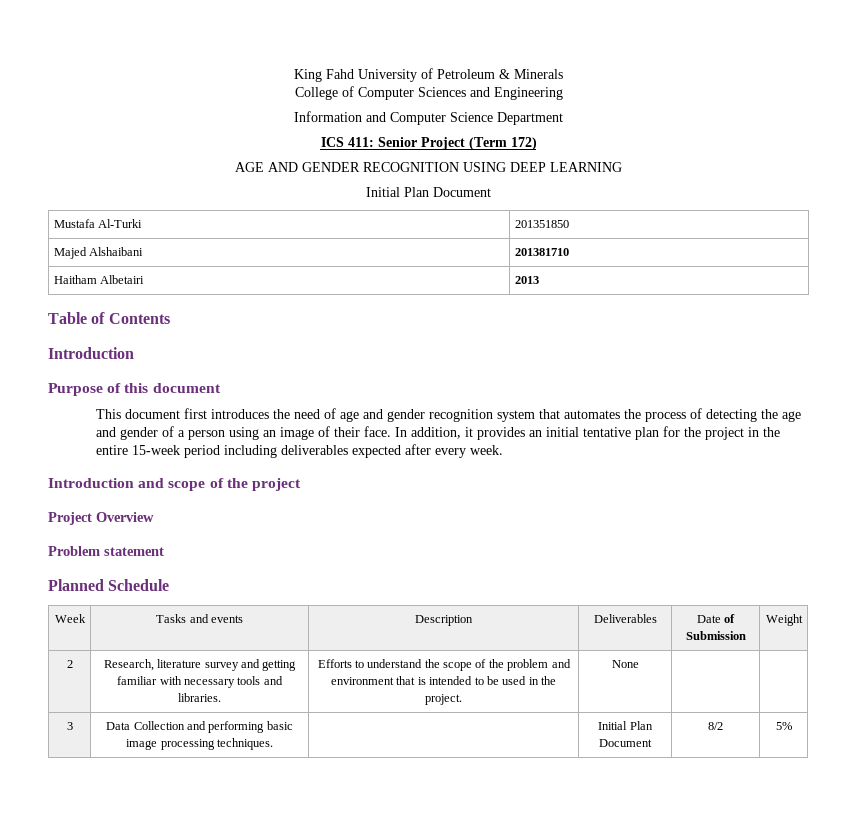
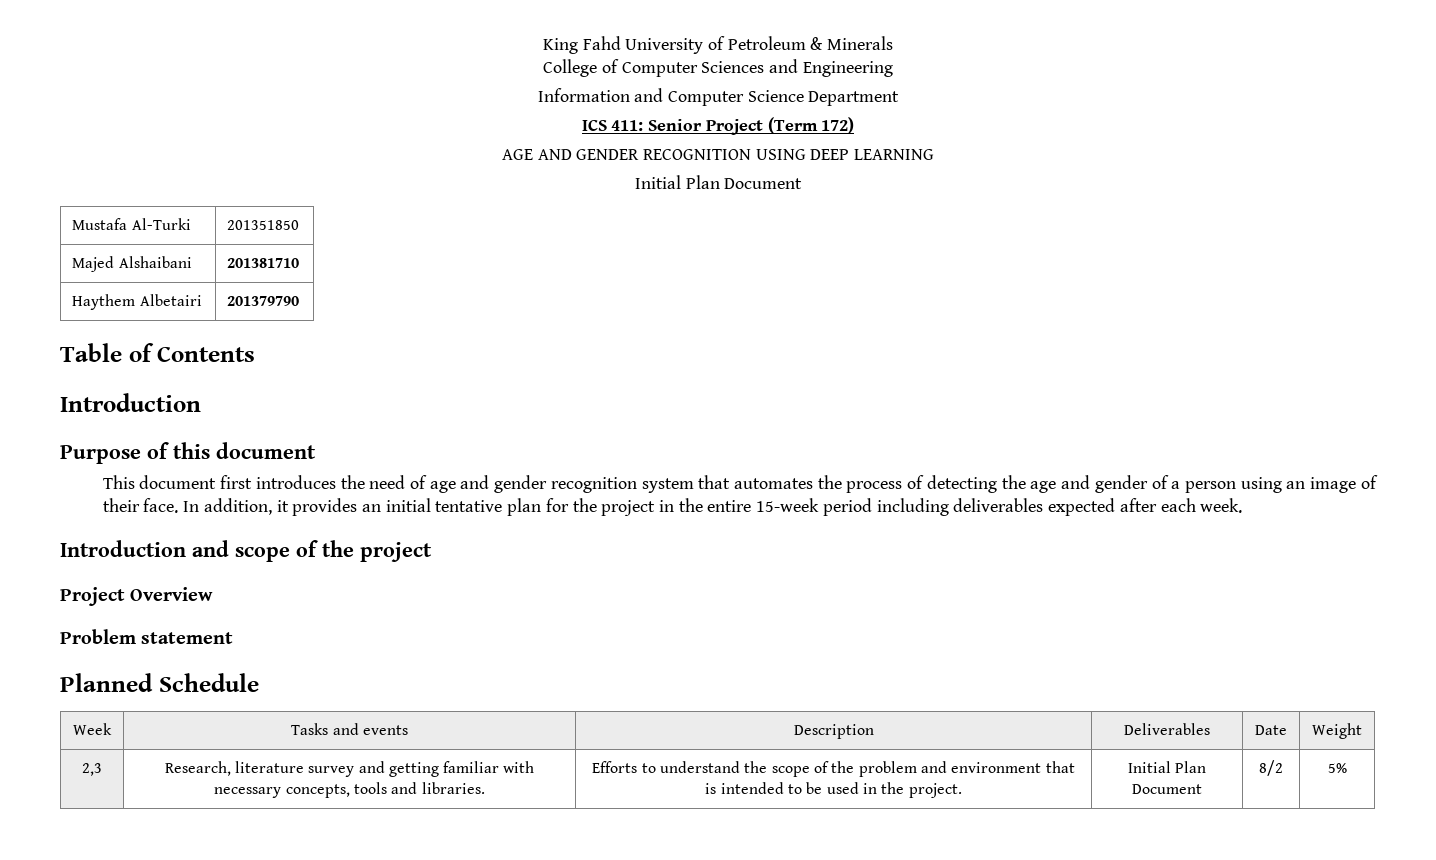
[53,275,97,284] Haitham -> [72,294,136,310] Haythem
[514,276,539,284] 2013 -> [227,296,300,306] 201379790
[434,448,466,458] every -> [1160,498,1196,512] each
[724,614,736,623] [685,631,746,640] of Submission -> (1287, 730) none
[66,660,73,668] 2 -> [82,763,102,776] 2,3
(236, 683) none -> [285,784,350,798] concepts,
[611,660,639,668] [66,722,73,730] [106,721,293,733] [126,738,273,750] | None | | // 3 | Data Collection and performing basic image processing techniques. | -> (962, 790) none

